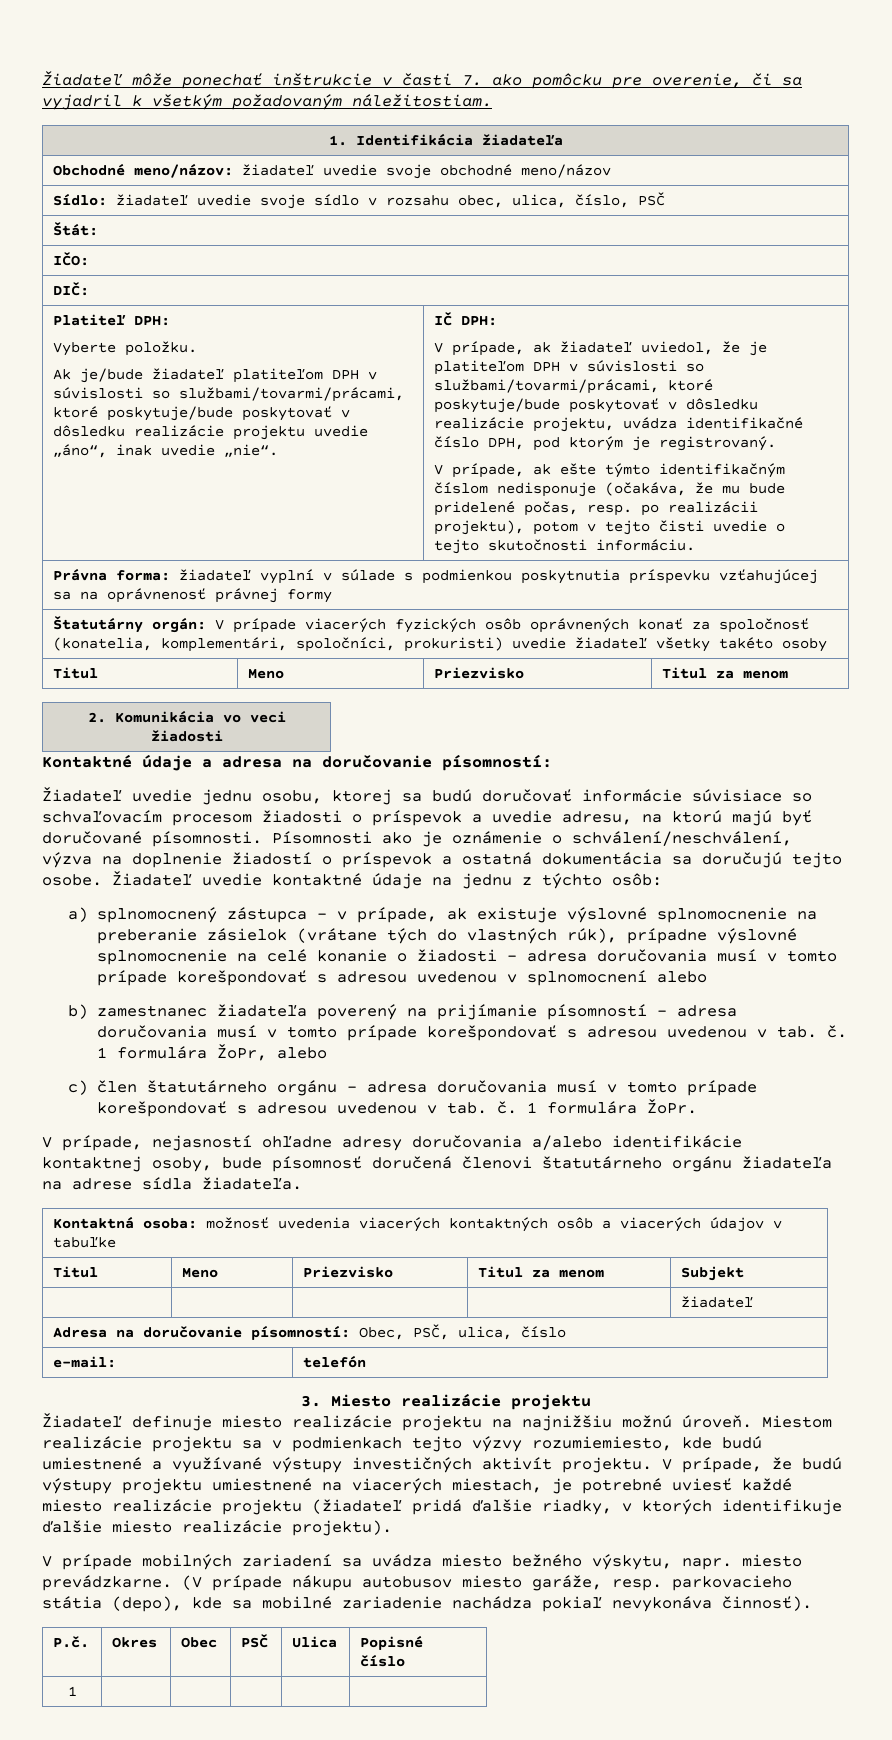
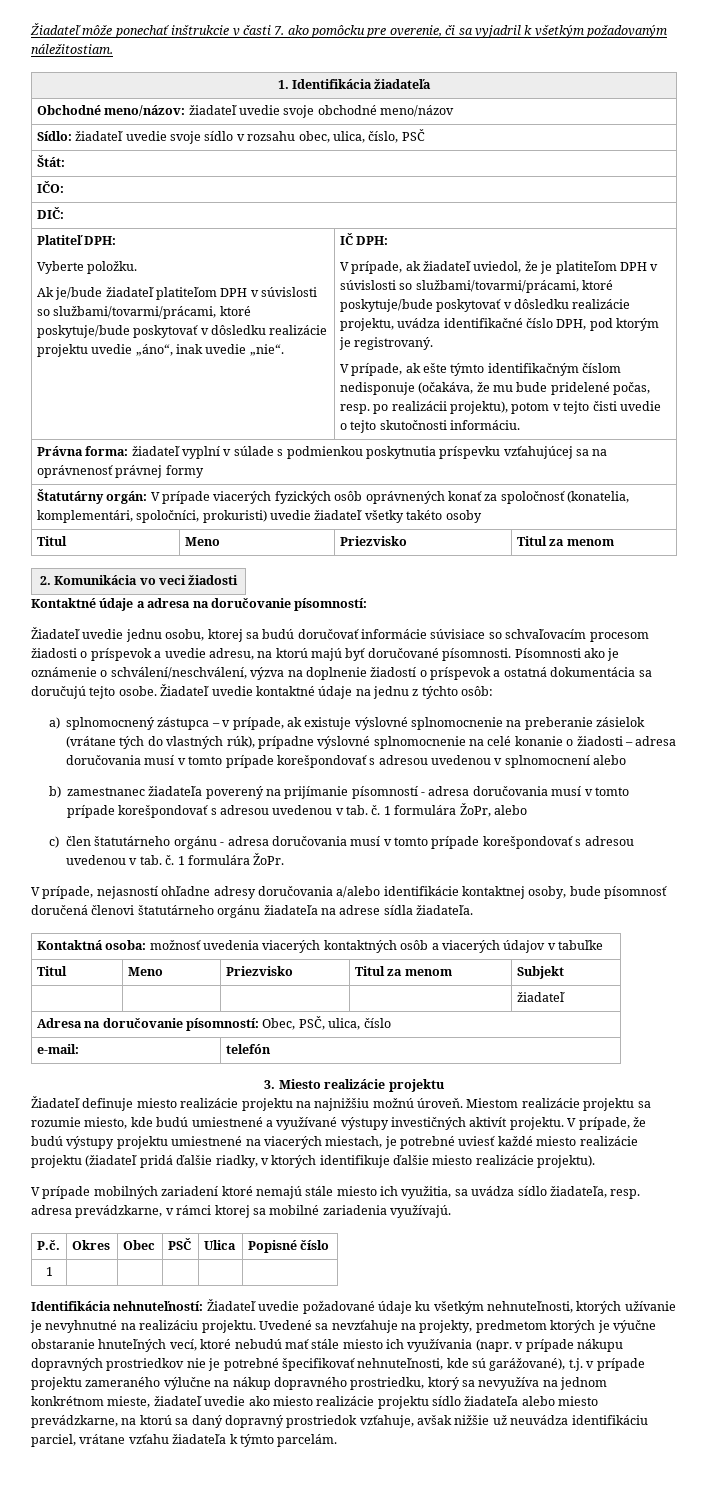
[272,1436,672,1452] v podmienkach tejto výzvy rozumiemiesto, -> [31,1117,128,1129] rozumie miesto,
[342,1554,802,1570] [42,1575,792,1591] [42,1596,812,1612] sa uvádza miesto bežného výskytu, napr. miesto prevádzkarne. (V prípade nákupu autobusov miesto garáže, resp. parkovacieho státia (depo), kde sa mobilné zariadenie nachádza pokiaľ nevykonáva činnosť). -> [221,1186,641,1199] [31,1205,451,1218] ktoré nemajú stále miesto ich využitia, sa uvádza sídlo žiadateľa, resp. adresa prevádzkarne, v rámci ktorej sa mobilné zariadenia využívajú.
(77, 1691) none -> [31,1299,676,1314] [30,1320,656,1333] [31,1339,623,1352] [31,1358,645,1371] [31,1377,608,1390] [31,1396,599,1409] [31,1415,648,1428] [31,1434,338,1447] // Identifikácia nehnuteľností: Žiadateľ uvedie požadované údaje ku všetkým nehnuteľnosti, ktorých užívanie je nevyhnutné na realizáciu projektu. Uvedené sa nevzťahuje na projekty, predmetom ktorých je výučne obstaranie hnuteľných vecí, ktoré nebudú mať stále miesto ich využívania (napr. v prípade nákupu dopravných prostriedkov nie je potrebné špecifikovať nehnuteľnosti, kde sú garážované), t.j. v prípade projektu zameraného výlučne na nákup dopravného prostriedku, ktorý sa nevyužíva na jednom konkrétnom mieste, žiadateľ uvedie ako miesto realizácie projektu sídlo žiadateľa alebo miesto prevádzkarne, na ktorú sa daný dopravný prostriedok vzťahuje, avšak nižšie už neuvádza identifikáciu parciel, vrátane vzťahu žiadateľa k týmto parcelám.

